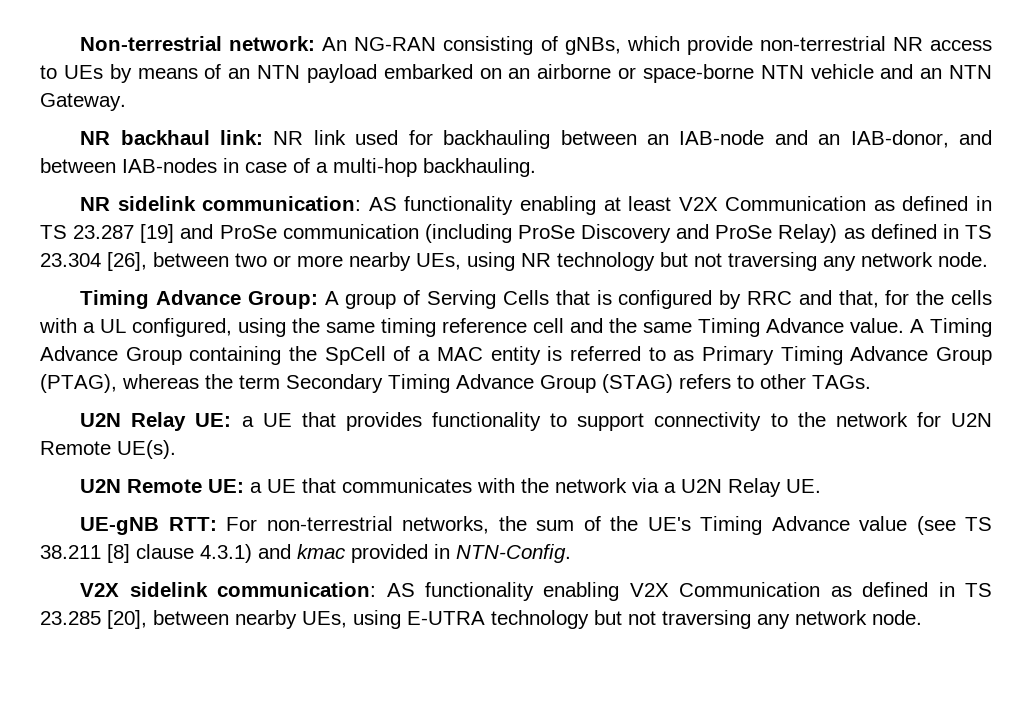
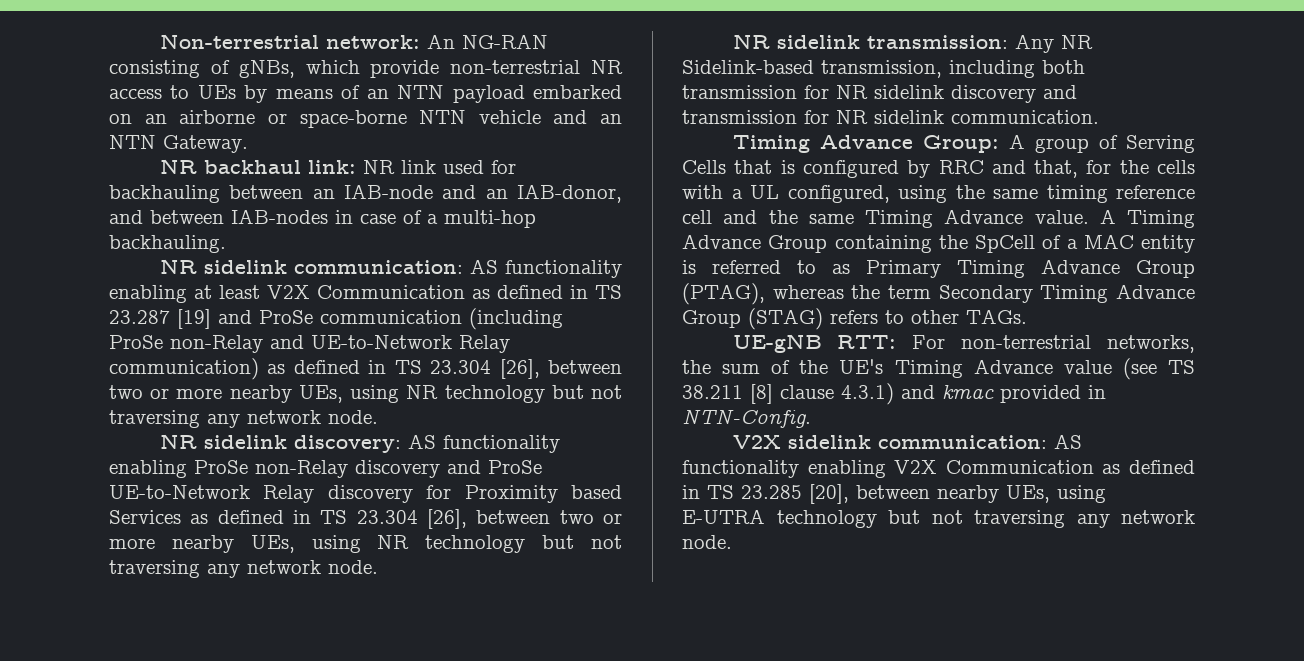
[581,224,838,243] Discovery and ProSe Relay) -> [170,335,510,353] [109,358,259,380] non-Relay and UE-to-Network Relay communication)
(988, 259) none -> [159,434,560,453] [109,460,542,478] [109,485,622,503] [109,509,622,529] [109,535,622,553] [109,560,378,578] [732,34,1093,53] [682,60,1085,78] [682,85,1077,103] [682,110,1099,124] // NR sidelink discovery: AS functionality enabling ProSe non-Relay discovery and ProSe UE-to-Network Relay discovery for Proximity based Services as defined in TS 23.304 [26], between two or more nearby UEs, using NR technology but not traversing any network node. // NR sidelink transmission: Any NR Sidelink-based transmission, including both transmission for NR sidelink discovery and transmission for NR sidelink communication.
[80,412,993,431] [40,440,176,459] [80,478,822,497] // U2N Relay UE: a UE that provides functionality to support connectivity to the network for U2N Remote UE(s). // U2N Remote UE: a UE that communicates with the network via a U2N Relay UE. -> (1027, 316) none

